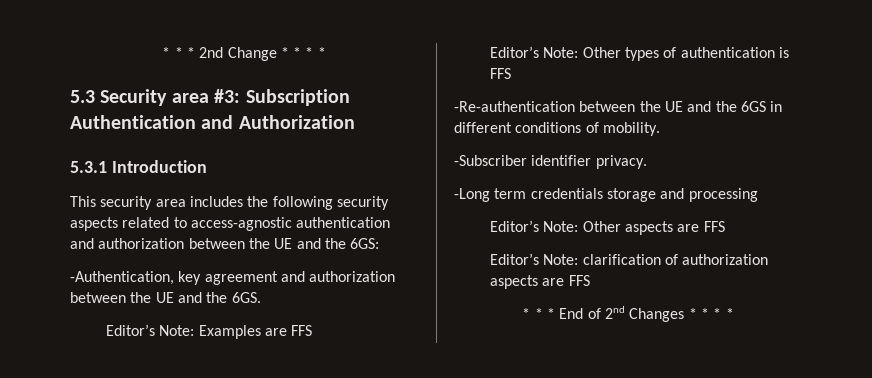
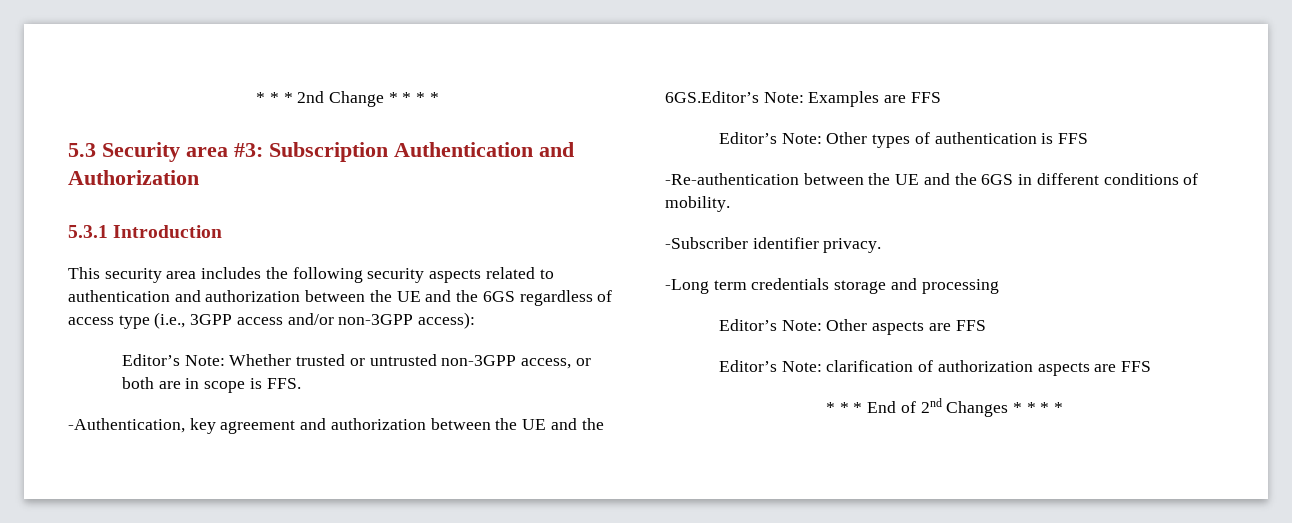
[190,217,292,231] access-agnostic -> (554, 274) none
[350,238,380,249] 6GS: -> [482,290,613,306] [68,312,476,329] [122,354,591,369] [122,377,301,393] 6GS regardless of access type (i.e., 3GPP access and/or non-3GPP access): // Editor’s Note: Whether trusted or untrusted non-3GPP access, or both are in scope is FFS.
[231,292,261,303] [106,324,156,336] 6GS. // Editor’s -> [665,91,759,103] 6GS.Editor’s

